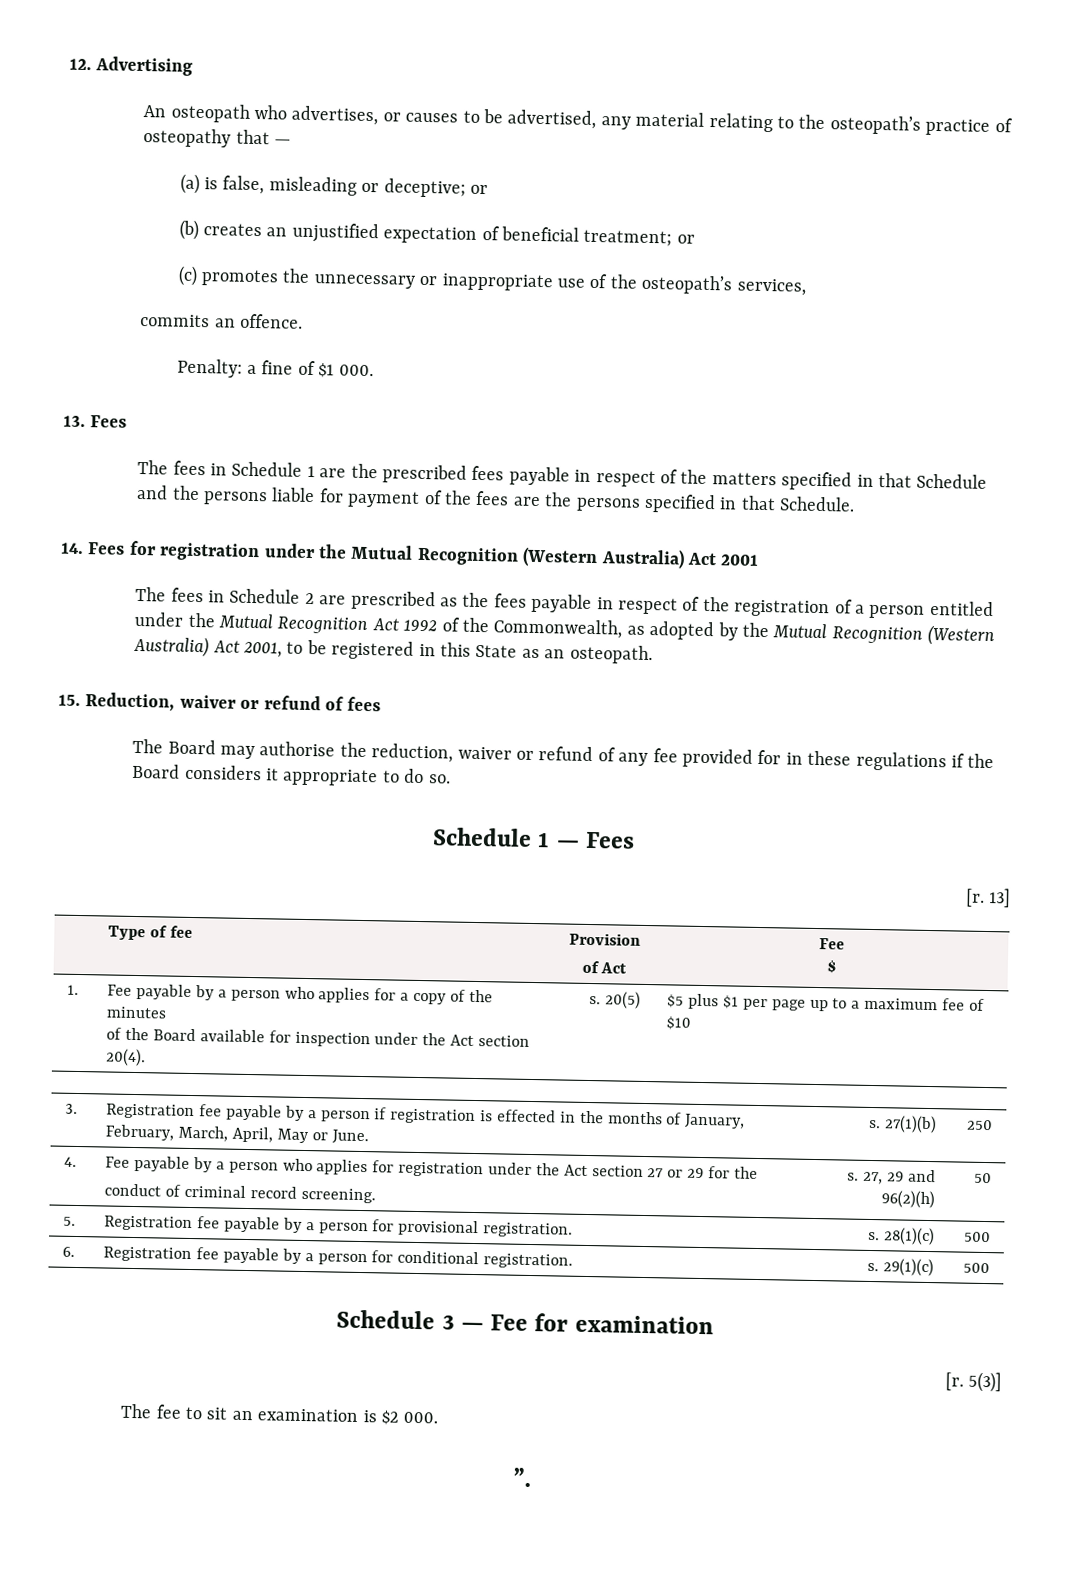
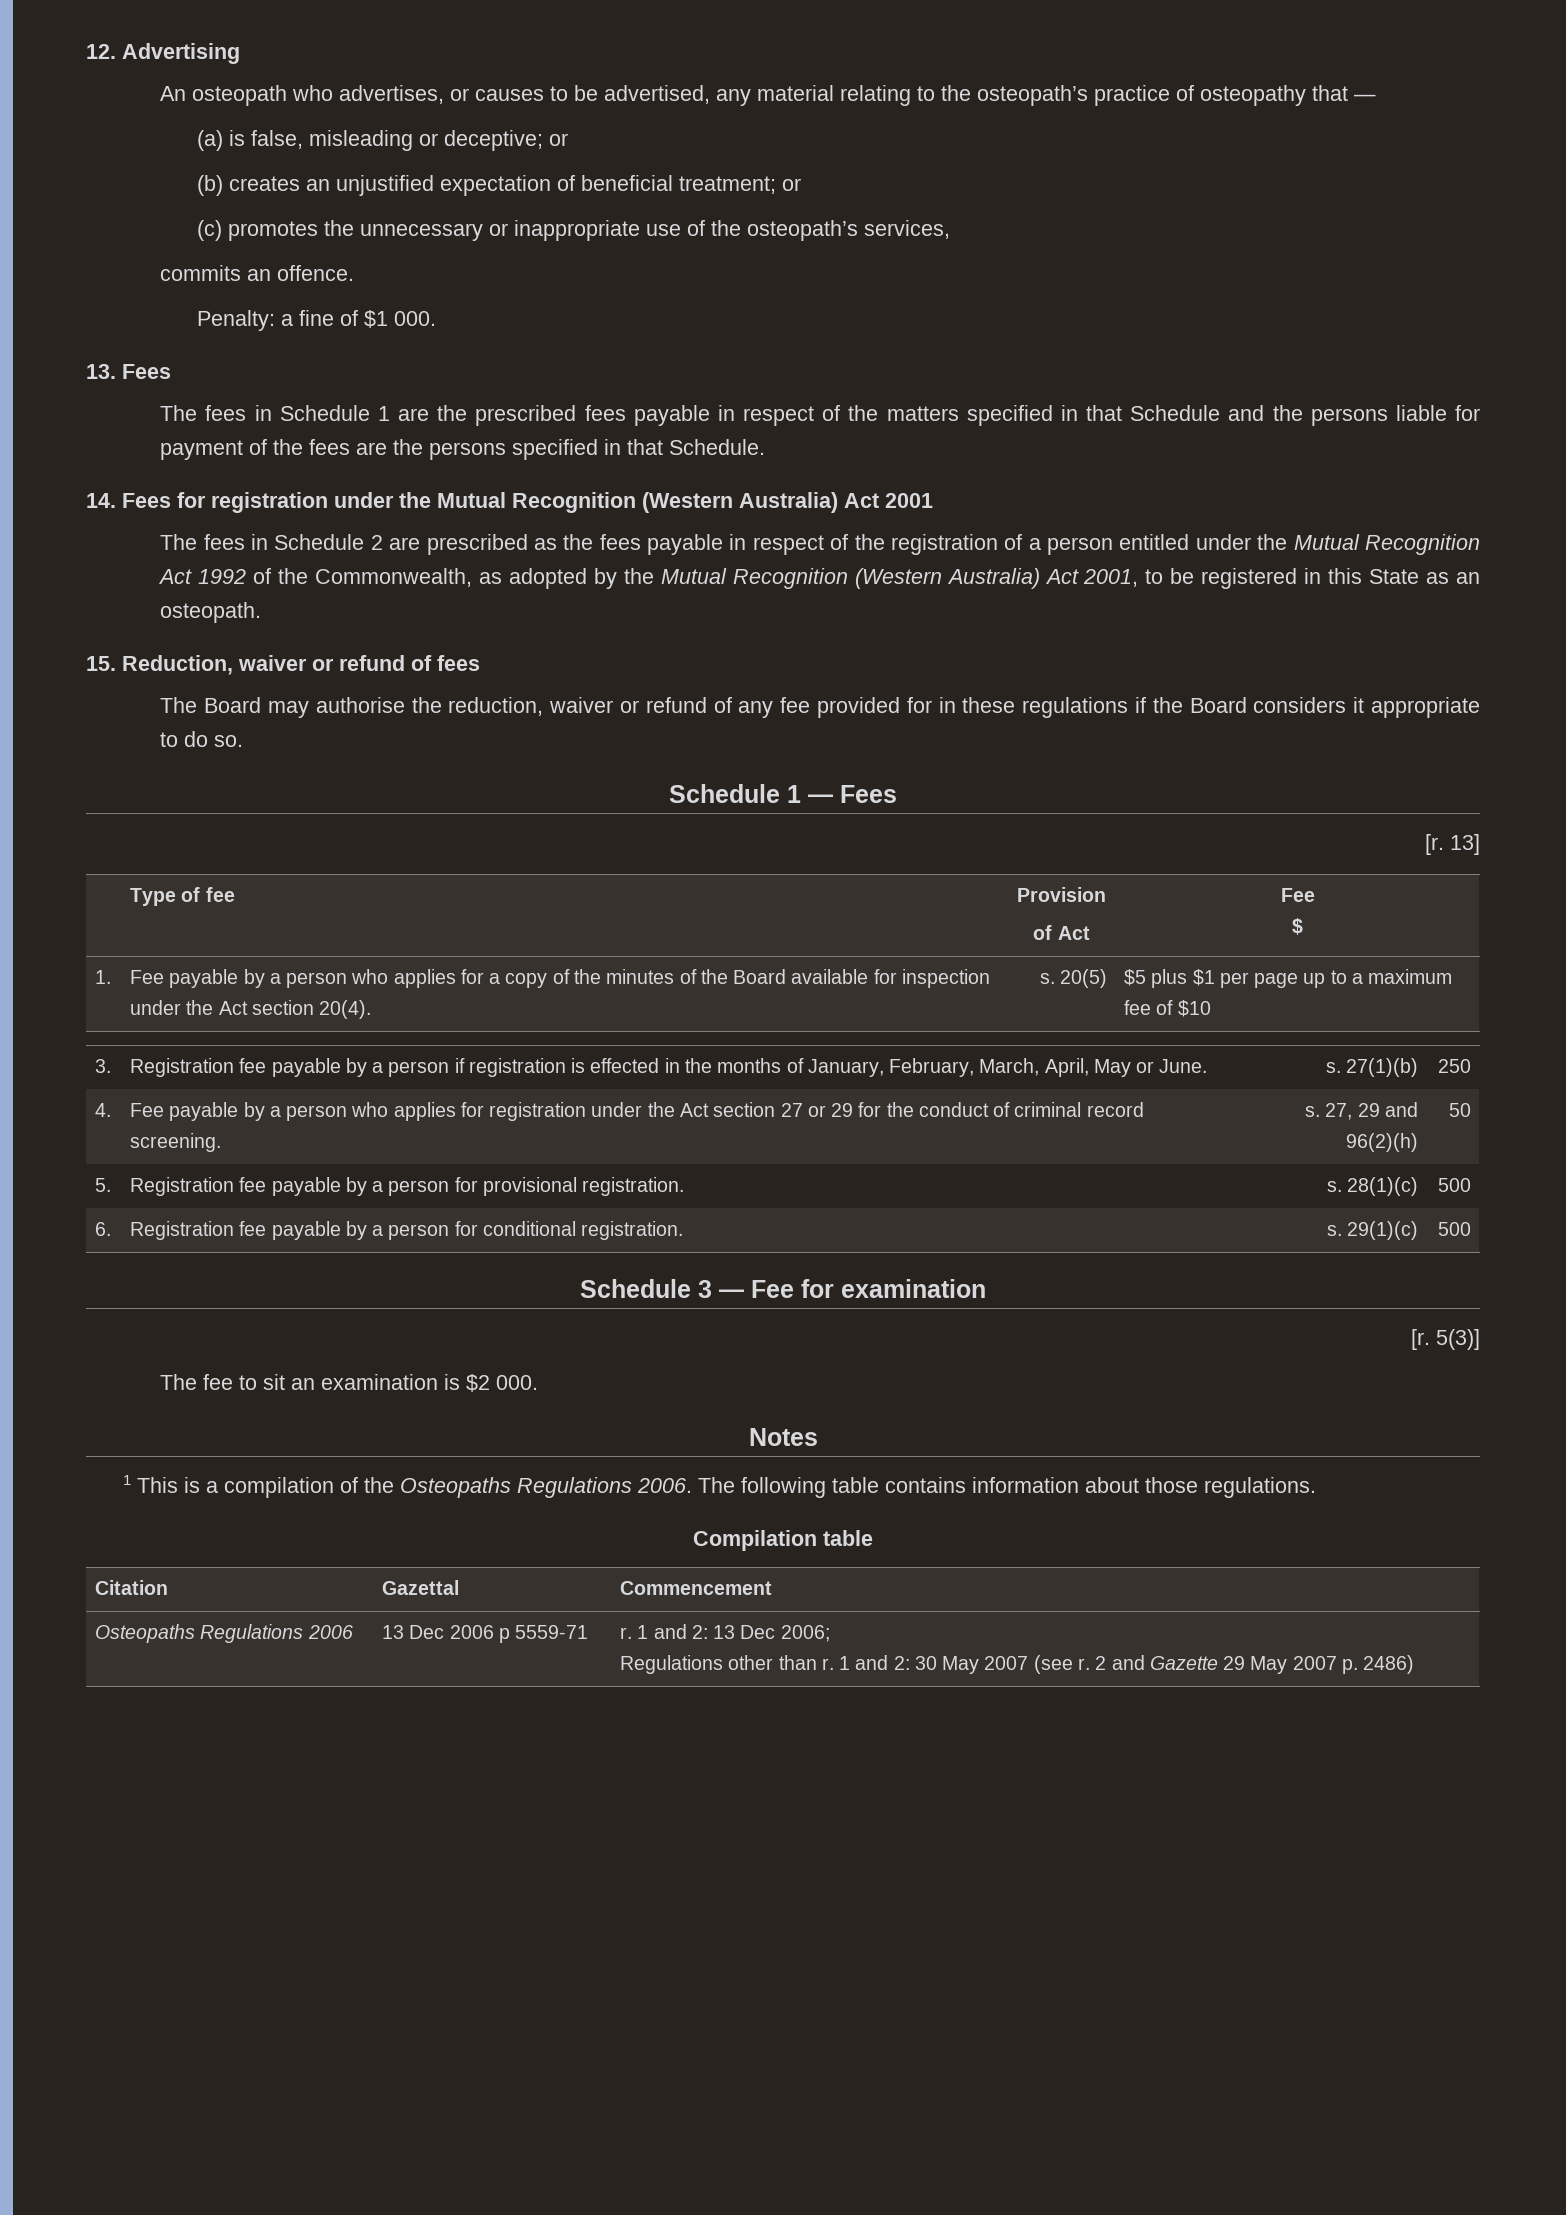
(168, 1012) // -> (675, 976) none
(758, 1172) // -> (914, 1109) none
[513,1467,531,1488] ”. -> [748,1428,818,1446] [123,1475,1317,1498] [693,1530,873,1551] [95,1580,169,1595] [382,1580,460,1595] [620,1581,773,1595] [95,1624,353,1643] [382,1625,589,1643] [620,1624,830,1642] [620,1655,1415,1674] Notes // 1 This is a compilation of the Osteopaths Regulations 2006. The following table contains information about those regulations. // Compilation table // Citation | Gazettal | Commencement // Osteopaths Regulations 2006 | 13 Dec 2006 p 5559-71 | r. 1 and 2: 13 Dec 2006; // Regulations other than r. 1 and 2: 30 May 2007 (see r. 2 and Gazette 29 May 2007 p. 2486)

